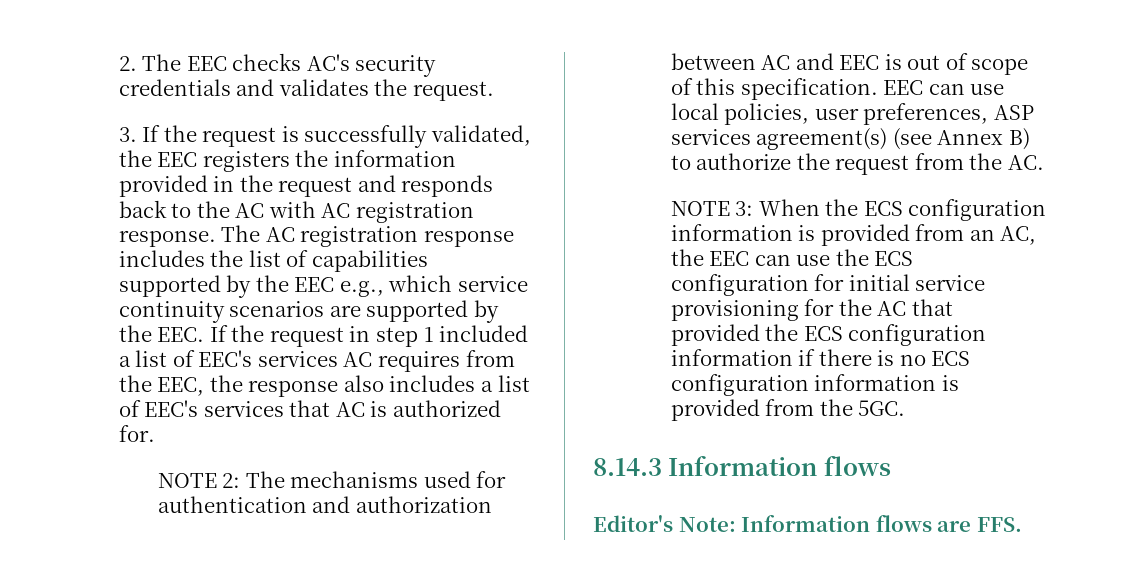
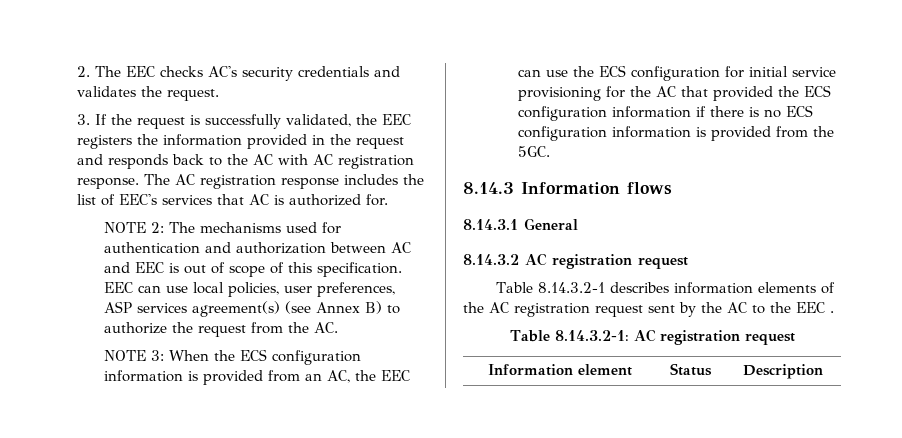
[311,250,428,272] [118,275,529,298] [118,300,499,323] [118,325,529,347] [118,350,515,372] [118,375,530,397] [118,400,141,417] capabilities supported by the EEC e.g., which service continuity scenarios are supported by the EEC. If the request in step 1 included a list of EEC's services AC requires from the EEC, the response also includes a list of -> (115, 200) none
[593,515,1022,532] Editor's Note: Information flows are FFS. -> [463,218,578,230] [463,253,688,269] [496,282,836,294] [463,302,834,317] [509,329,795,345] [488,364,632,376] [670,363,712,376] [742,364,823,379] 8.14.3.1 General // 8.14.3.2 AC registration request // Table 8.14.3.2-1 describes information elements of the AC registration request sent by the AC to the EEC . // Table 8.14.3.2-1: AC registration request // Information element | Status | Description

